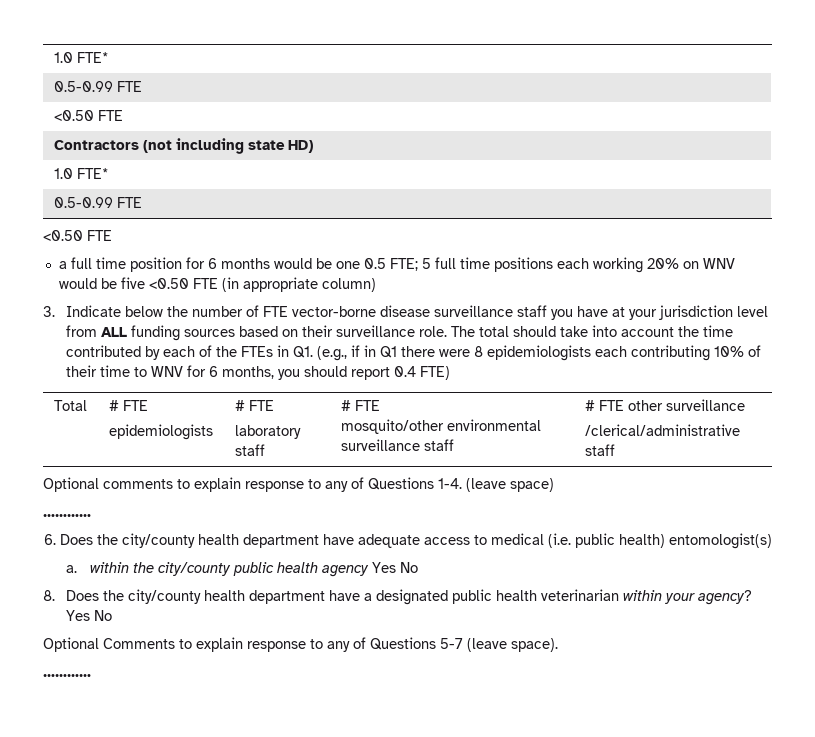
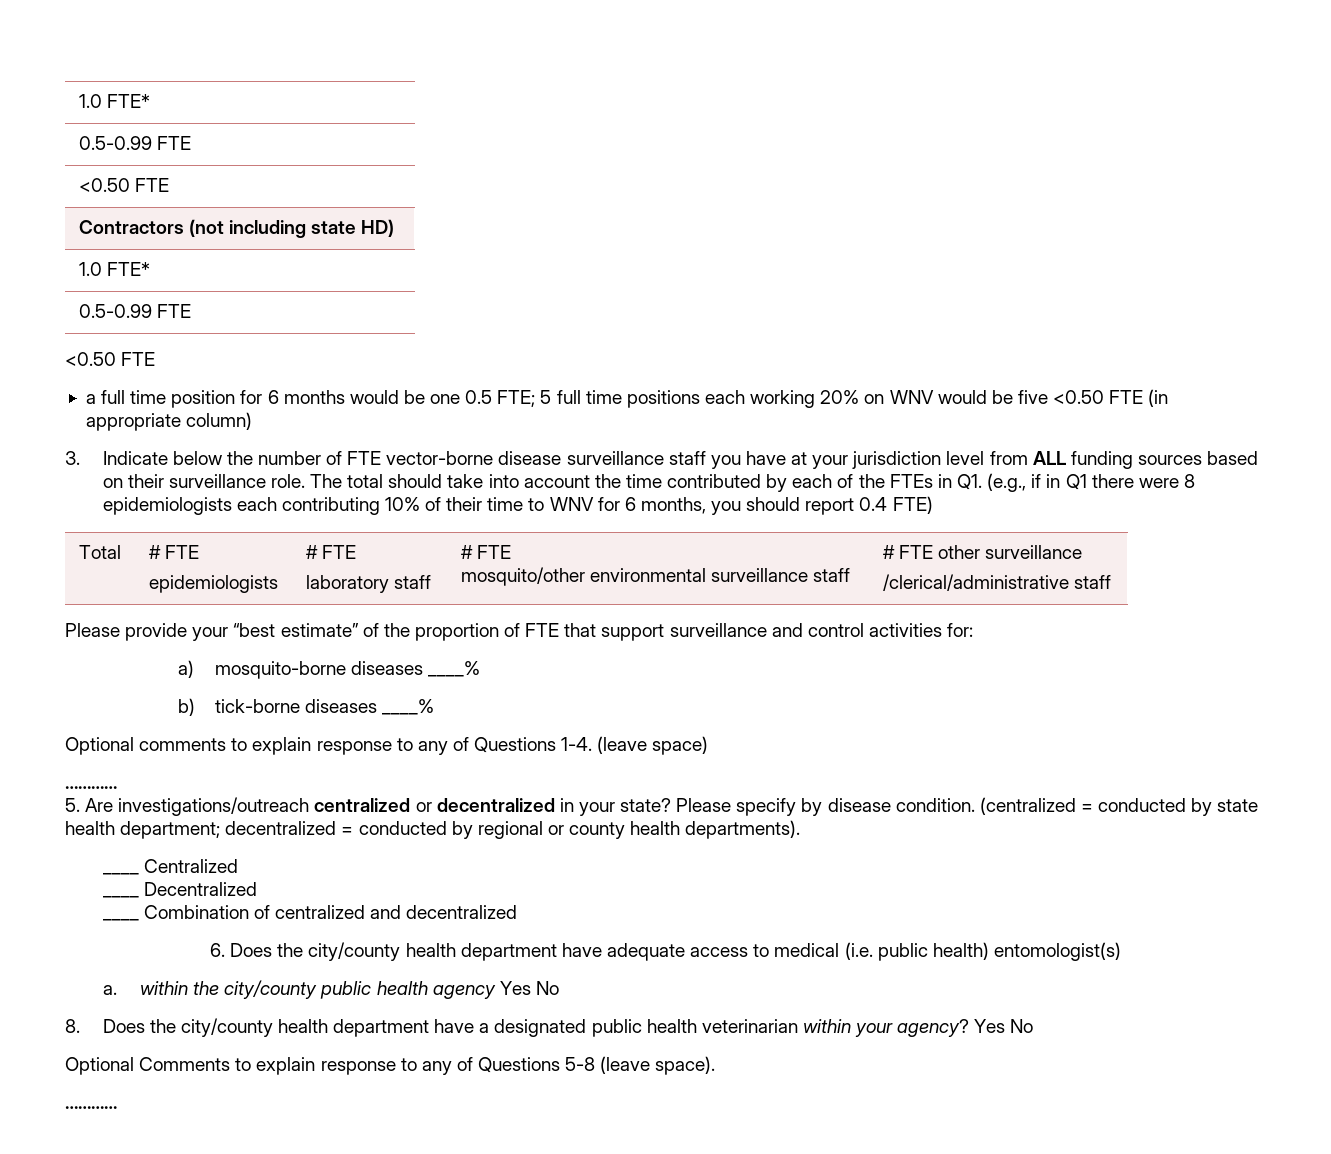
(615, 450) none -> [65,623,974,641] [177,660,481,679] [177,698,435,716] // Please provide your “best estimate” of the proportion of FTE that support surveillance and control activities for: // a) mosquito-borne diseases ____% // b) tick-borne diseases ____%
(91, 515) none -> [65,797,1259,816] [65,820,801,839] [102,873,139,875] [143,859,238,873] [102,896,139,898] [143,882,257,896] [102,919,139,921] [143,905,518,919] // 5. Are investigations/outreach centralized or decentralized in your state? Please specify by disease condition. (centralized = conducted by state health department; decentralized = conducted by regional or county health departments). // ____ Centralized // ____ Decentralized // ____ Combination of centralized and decentralized
[440,638,463,649] 5-7 -> [565,1057,596,1071] 5-8

